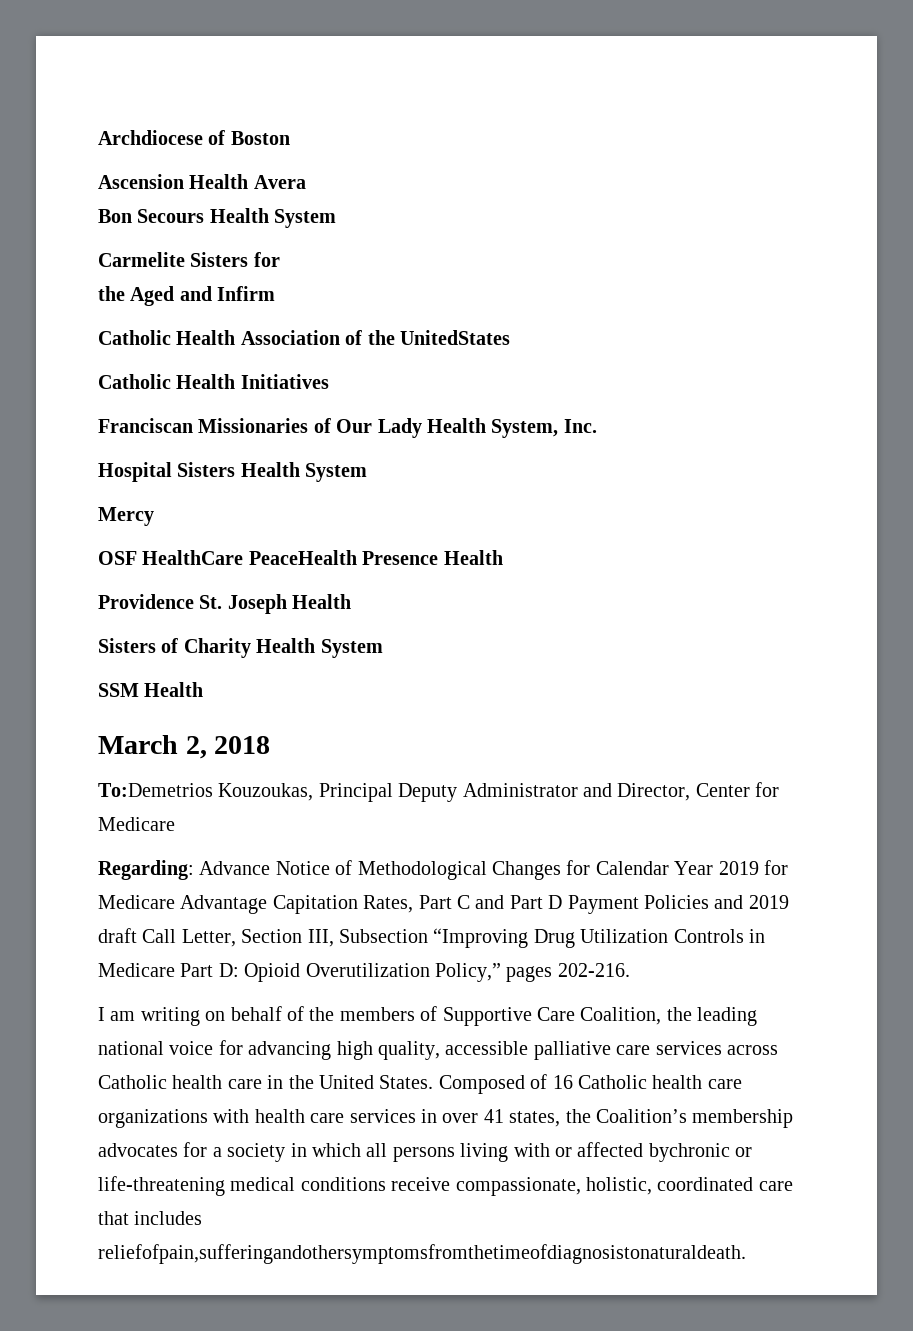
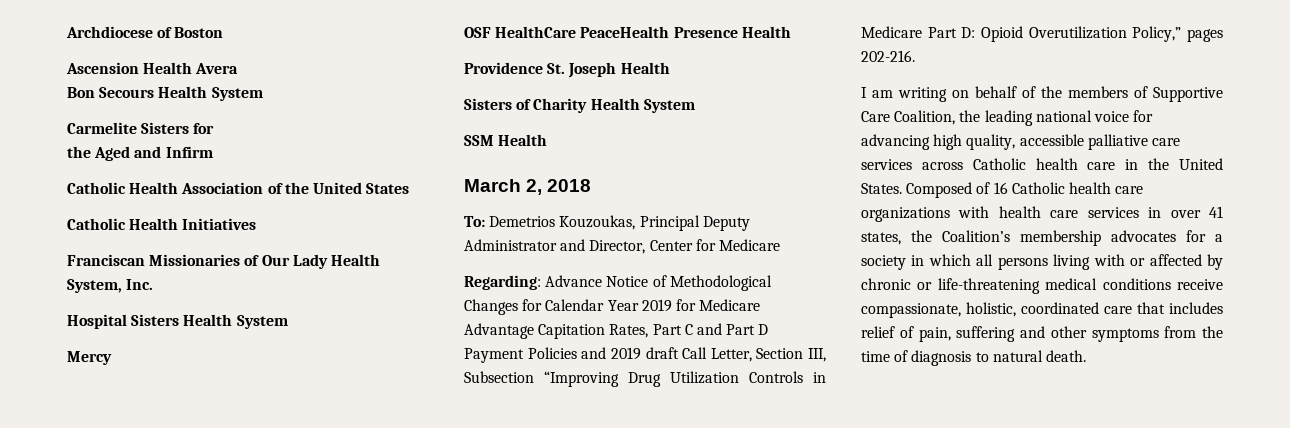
[400,330,510,345] UnitedStates -> [312,182,410,194] United States
[98,783,213,797] To:Demetrios -> [464,216,556,227] To: Demetrios
[648,1143,730,1162] bychronic -> [1207,254,1223,270] [861,278,911,290] by chronic
[98,1244,746,1264] reliefofpain,sufferingandothersymptomsfromthetimeofdiagnosistonaturaldeath. -> [861,326,1223,342] [861,350,1086,366] relief of pain, suffering and other symptoms from the time of diagnosis to natural death.

